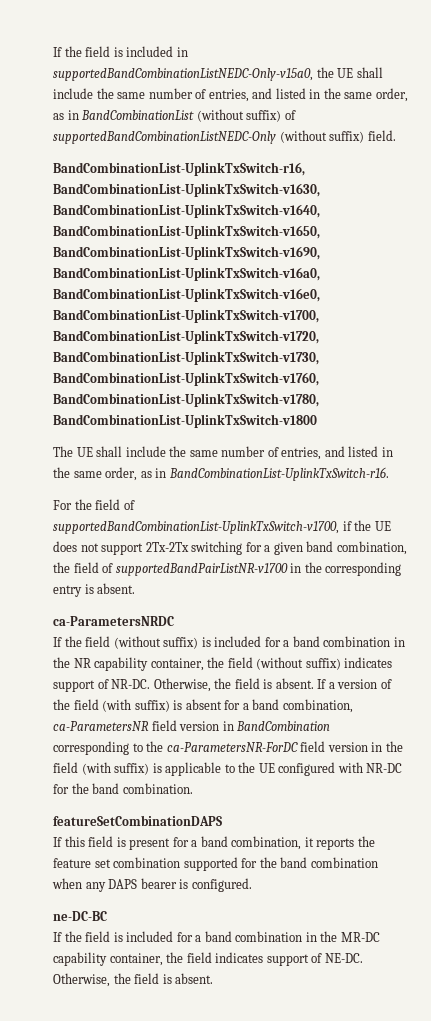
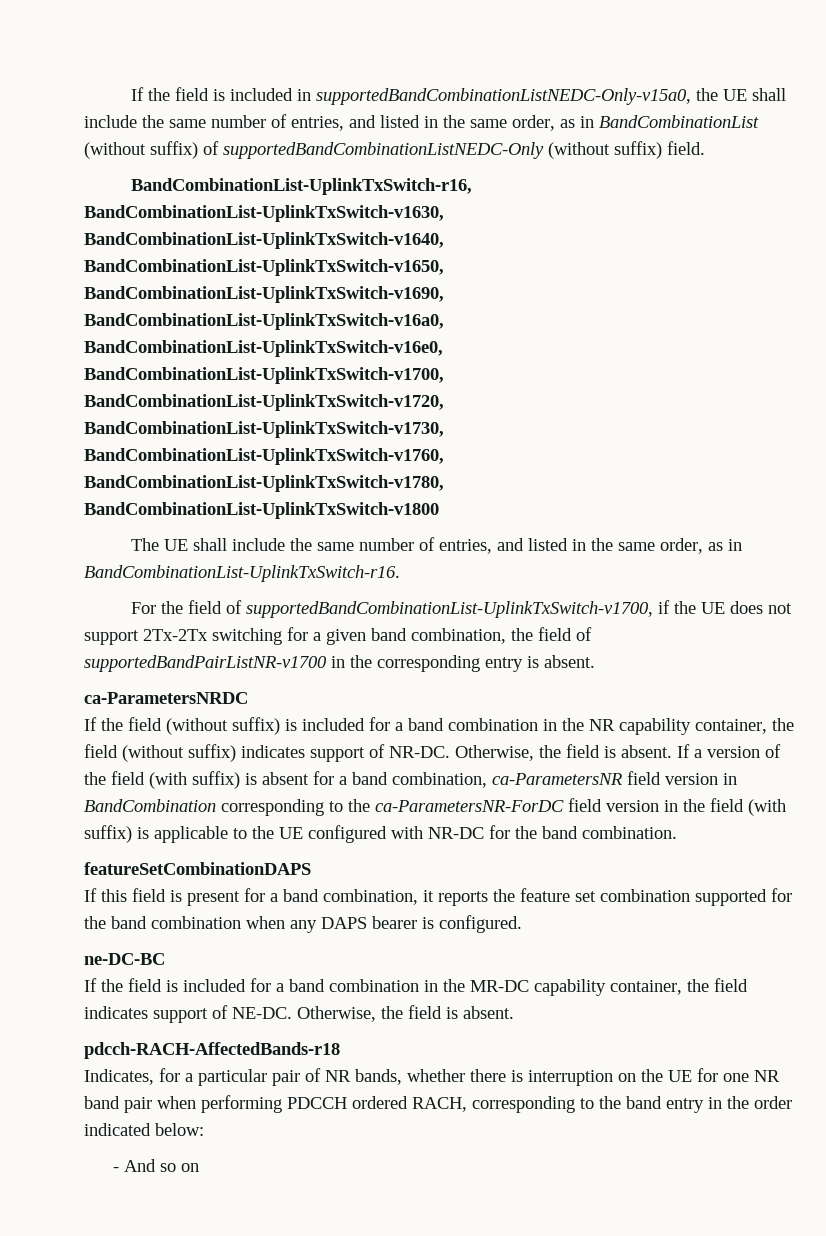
(214, 978) none -> [84,1042,340,1059] [84,1068,780,1086] [84,1095,792,1113] [84,1123,204,1136] [113,1159,200,1172] // pdcch-RACH-AffectedBands-r18 // Indicates, for a particular pair of NR bands, whether there is interruption on the UE for one NR band pair when performing PDCCH ordered RACH, corresponding to the band entry in the order indicated below: // - And so on

